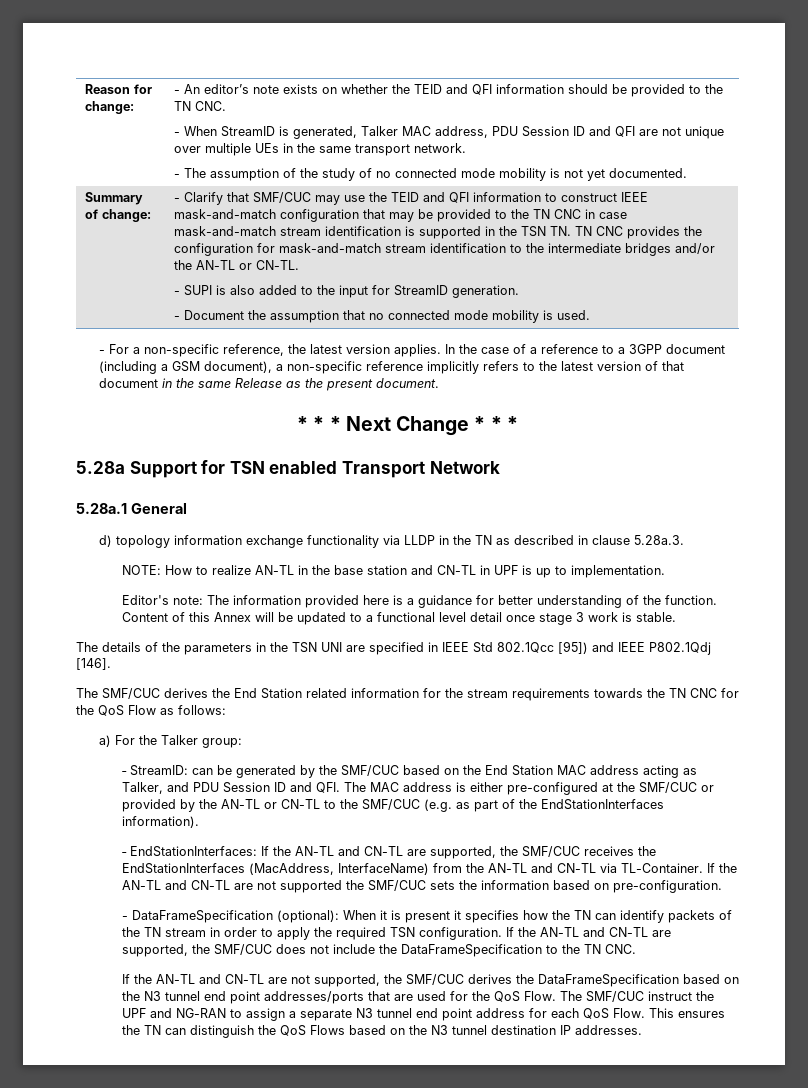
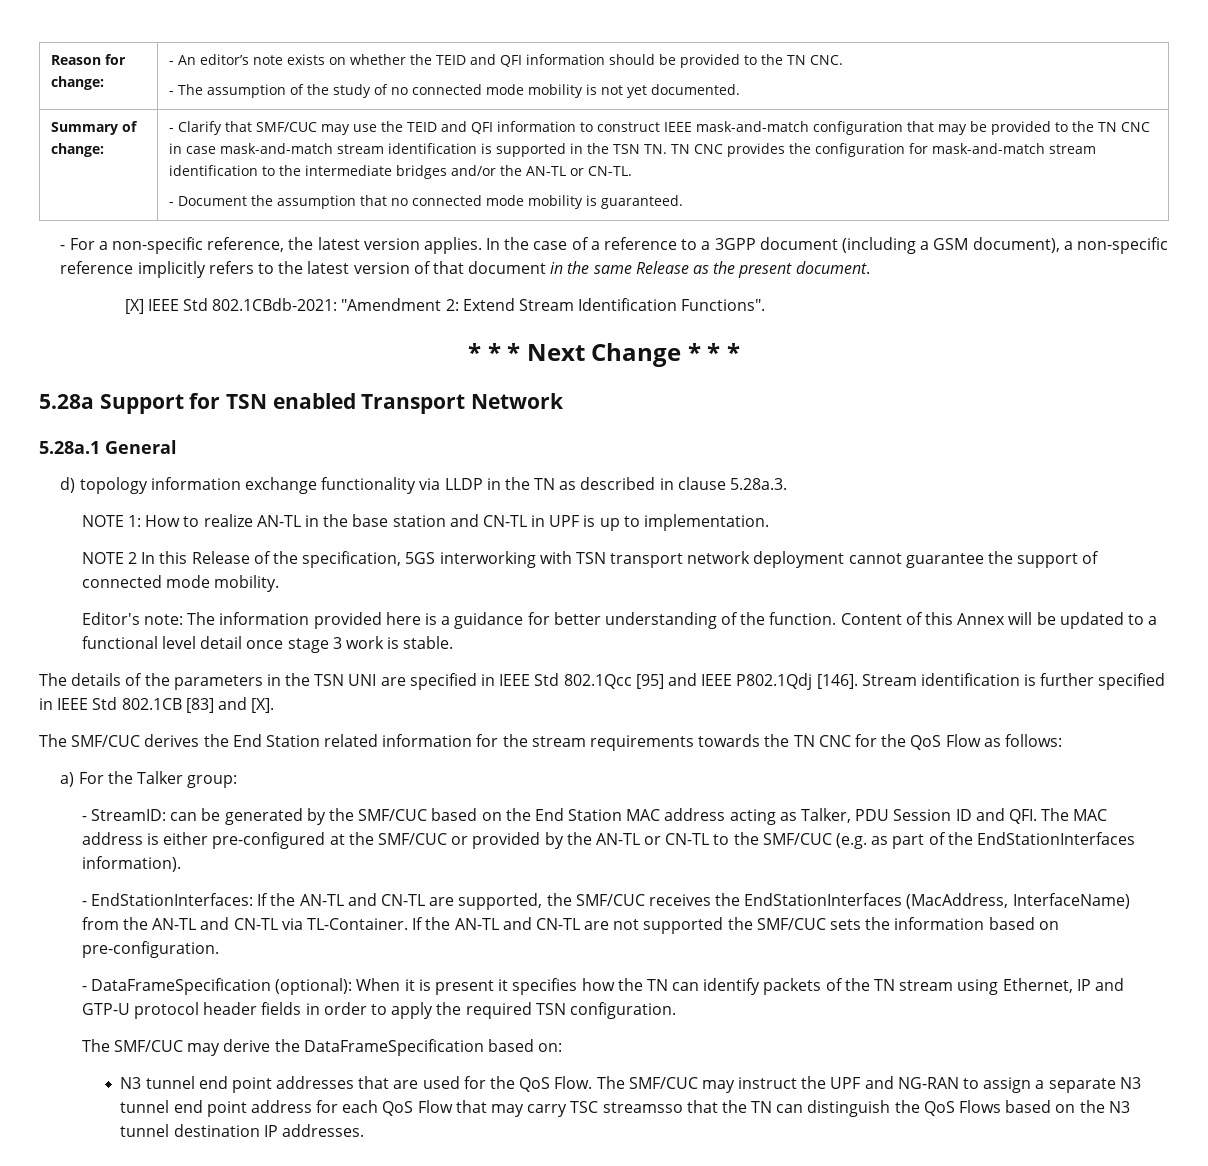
[174,126,725,139] [174,143,467,156] // - When StreamID is generated, Talker MAC address, PDU Session ID and QFI are not unique over multiple UEs in the same transport network. -> (843, 60) none
[174,285,520,298] // - SUPI is also added to the input for StreamID generation. -> (632, 171) none
[557,310,591,320] used. -> [600,195,683,209] guaranteed.
(439, 383) none -> [124,298,766,314] // [X] IEEE Std 802.1CBdb-2021: "Amendment 2: Extend Stream Identification Functions".
[121,565,161,575] NOTE: -> [81,515,142,527] NOTE 1:
(665, 571) none -> [81,551,1100,568] [81,575,280,592] // NOTE 2 In this Release of the specification, 5GS interworking with TSN transport network deployment cannot guarantee the support of connected mode mobility.
[558,641,588,654] [95]) -> [635,674,664,689] [95]
(111, 664) none -> [861,673,1166,690] [39,697,275,713] Stream identification is further specified in IEEE Std 802.1CB [83] and [X].
[166,782,189,792] and -> (852, 815) none
(206, 932) none -> [957,978,1124,995] [81,1002,302,1019] using Ethernet, IP and GTP-U protocol header fields
[505,927,671,937] [121,944,636,957] [121,974,512,987] If the AN-TL and CN-TL are supported, the SMF/CUC does not include the DataFrameSpecification to the TN CNC. // If the AN-TL and CN-TL are not supported, the SMF/CUC derives -> [81,1039,271,1056] // The SMF/CUC may derive
[723,977,739,984] [121,991,364,1004] on the N3 tunnel end point addresses/ports -> [538,1043,563,1052] [120,1076,355,1093] on: // N3 tunnel end point addresses
(644, 996) none -> [701,1080,735,1093] may
[612,1008,725,1018] Flow. This ensures -> [417,1100,718,1117] Flow that may carry TSC streamsso that

